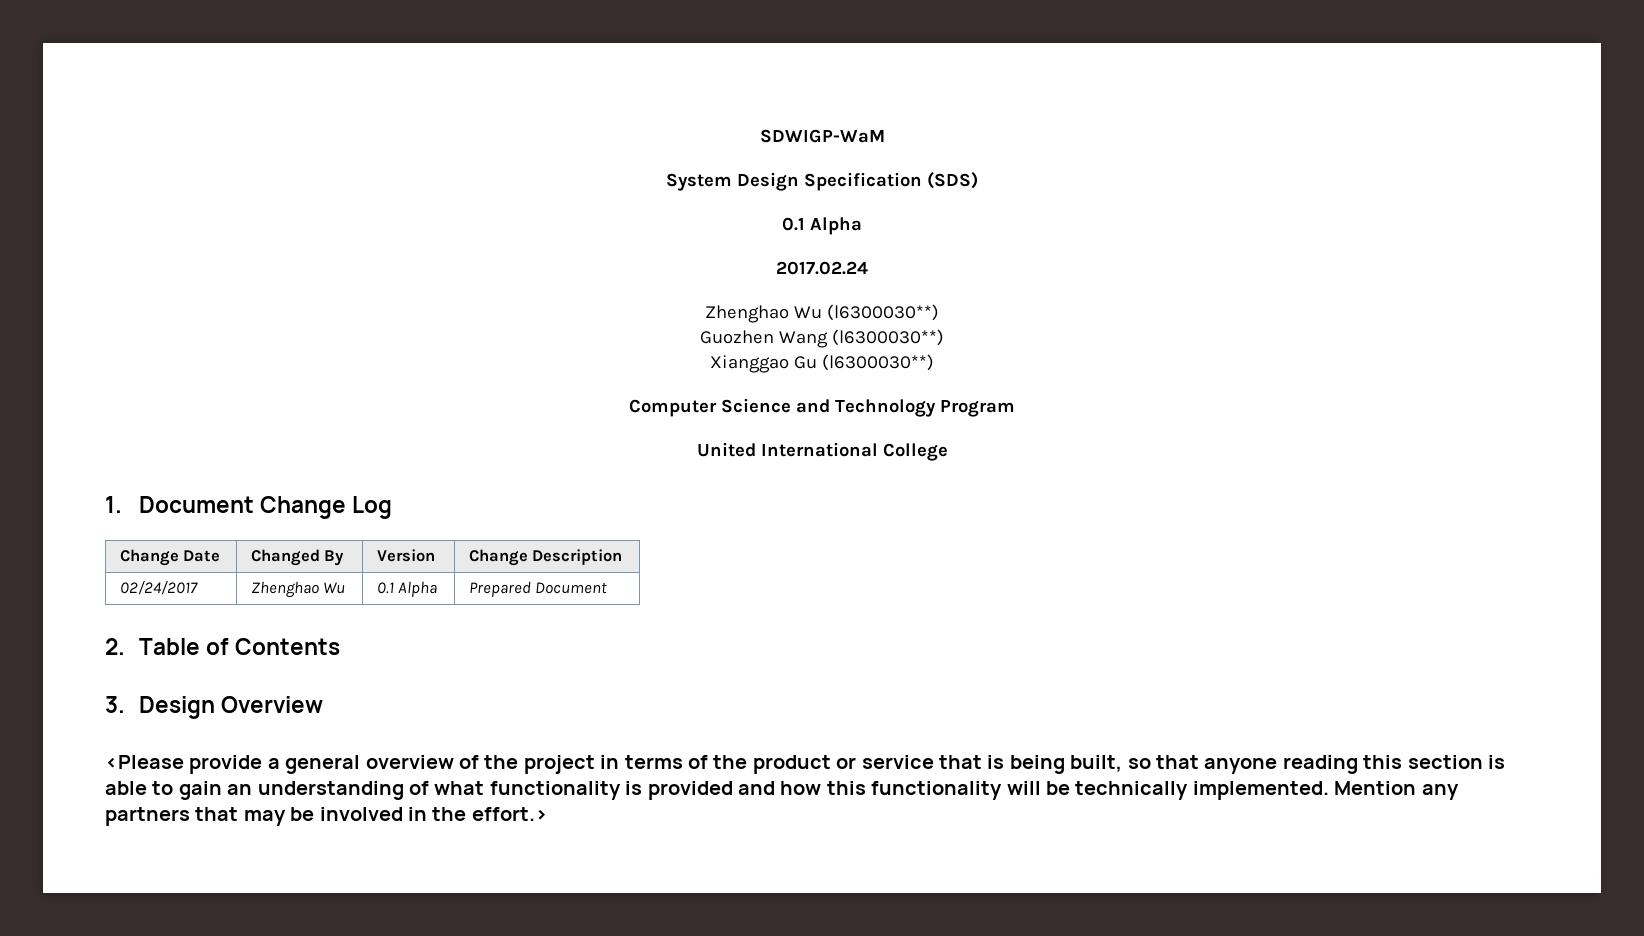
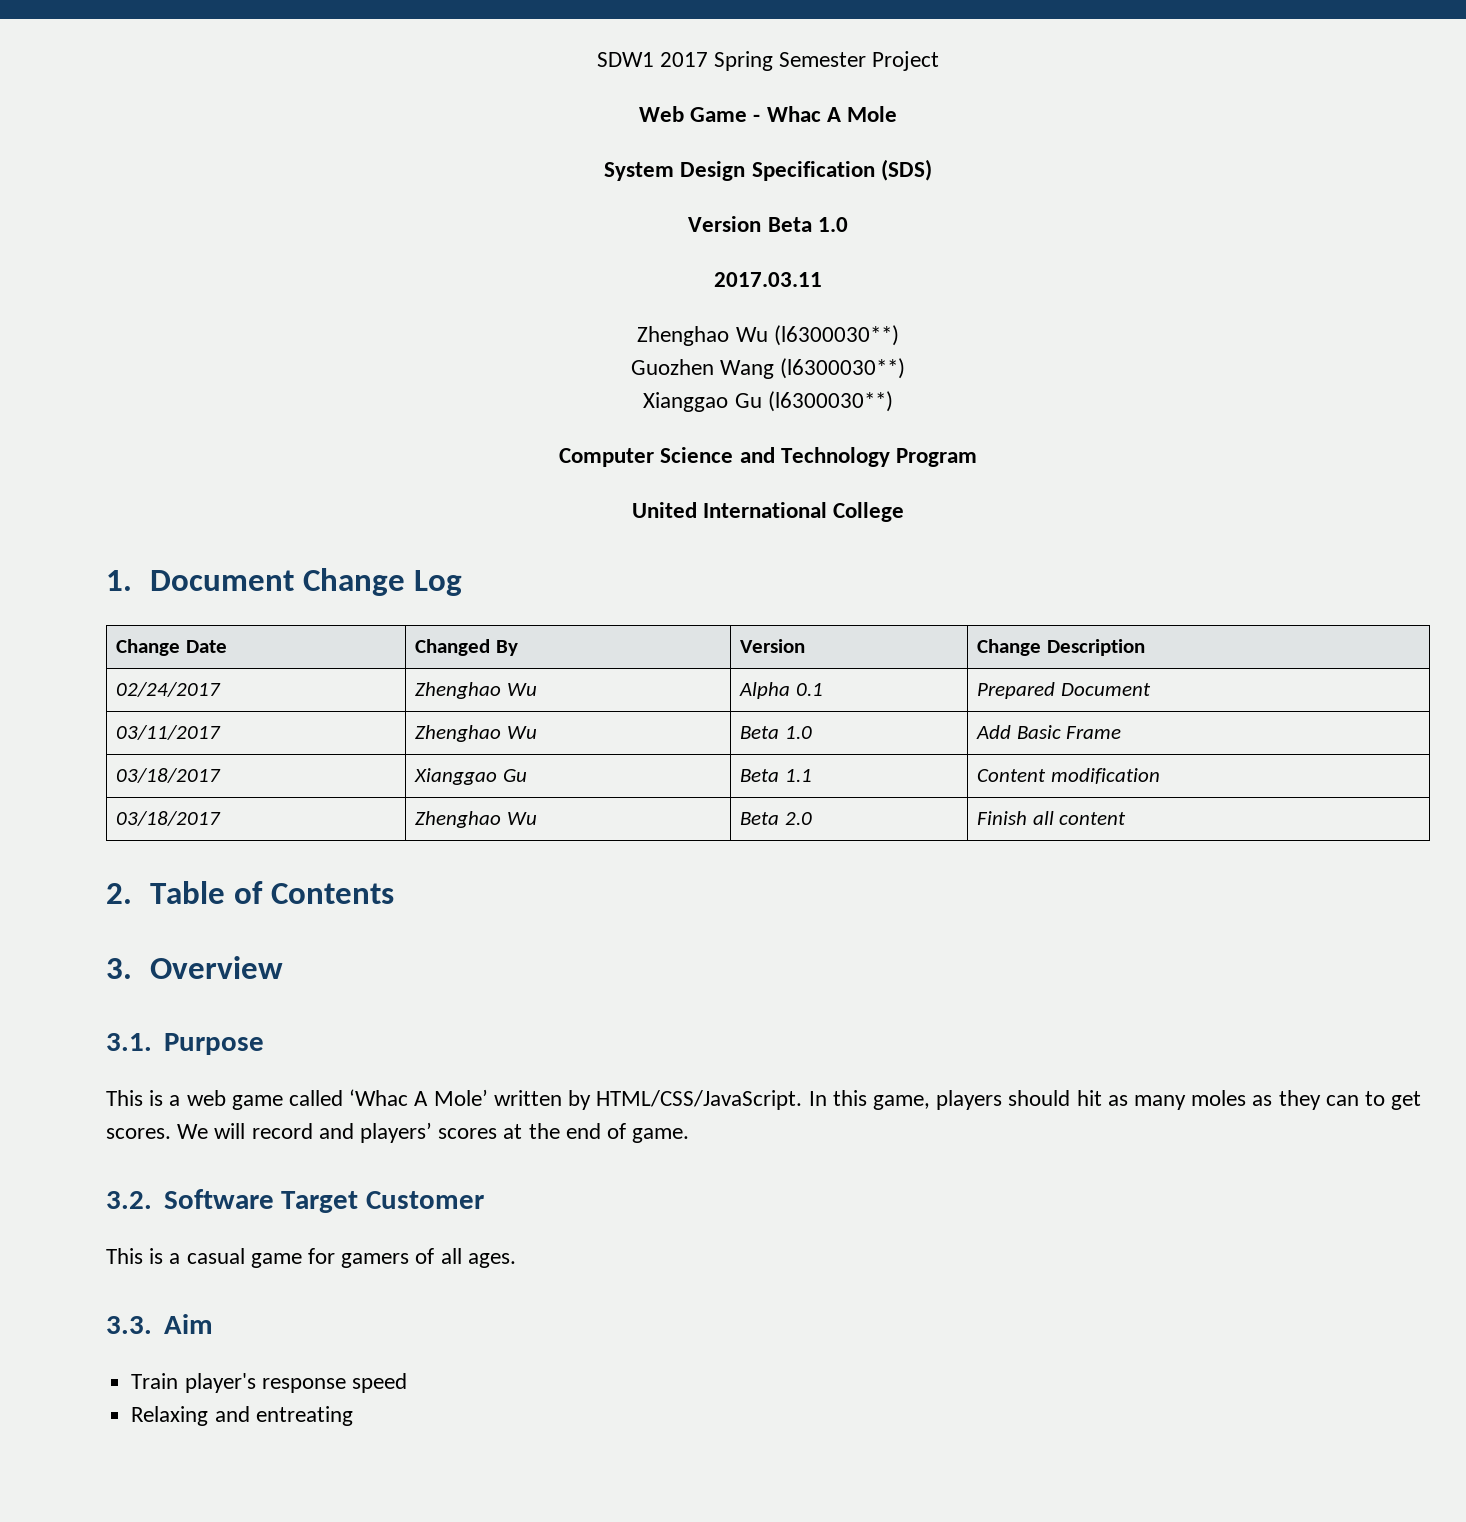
[759,129,885,143] SDWIGP-WaM -> [596,51,940,71] [638,106,898,122] SDW1 2017 Spring Semester Project // Web Game - Whac A Mole
[782,217,862,235] [776,261,868,275] 0.1 Alpha // 2017.02.24 -> [688,216,848,232] [714,272,822,287] Version Beta 1.0 // 2017.03.11
[376,581,438,597] 0.1 Alpha -> [739,682,823,699] Alpha 0.1
(608, 588) none -> [116,725,222,740] [415,725,537,742] [740,726,812,739] [976,725,1122,739] [116,768,222,783] [414,768,527,785] [740,769,812,782] [977,768,1160,784] [116,811,222,826] [415,811,537,828] [740,812,812,825] [977,811,1127,825] // 03/11/2017 | Zhenghao Wu | Beta 1.0 | Add Basic Frame // 03/18/2017 | Xianggao Gu | Beta 1.1 | Content modification // 03/18/2017 | Zhenghao Wu | Beta 2.0 | Finish all content
[139,696,216,719] Design -> (132, 968) none
[105,755,1506,774] [105,781,1459,800] [105,807,548,826] <Please provide a general overview of the project in terms of the product or service that is being built, so that anyone reading this section is able to gain an understanding of what functionality is provided and how this functionality will be technically implemented. Mention any partners that may be involved in the effort.> -> [106,1033,264,1055] [106,1089,1422,1110] [106,1122,690,1143] [106,1189,485,1213] [106,1248,516,1268] [106,1314,213,1334] [131,1373,407,1393] [131,1406,353,1426] 3.1. Purpose // This is a web game called ‘Whac A Mole’ written by HTML/CSS/JavaScript. In this game, players should hit as many moles as they can to get scores. We will record and players’ scores at the end of game. // 3.2. Software Target Customer // This is a casual game for gamers of all ages. // 3.3. Aim // Train player's response speed // Relaxing and entreating

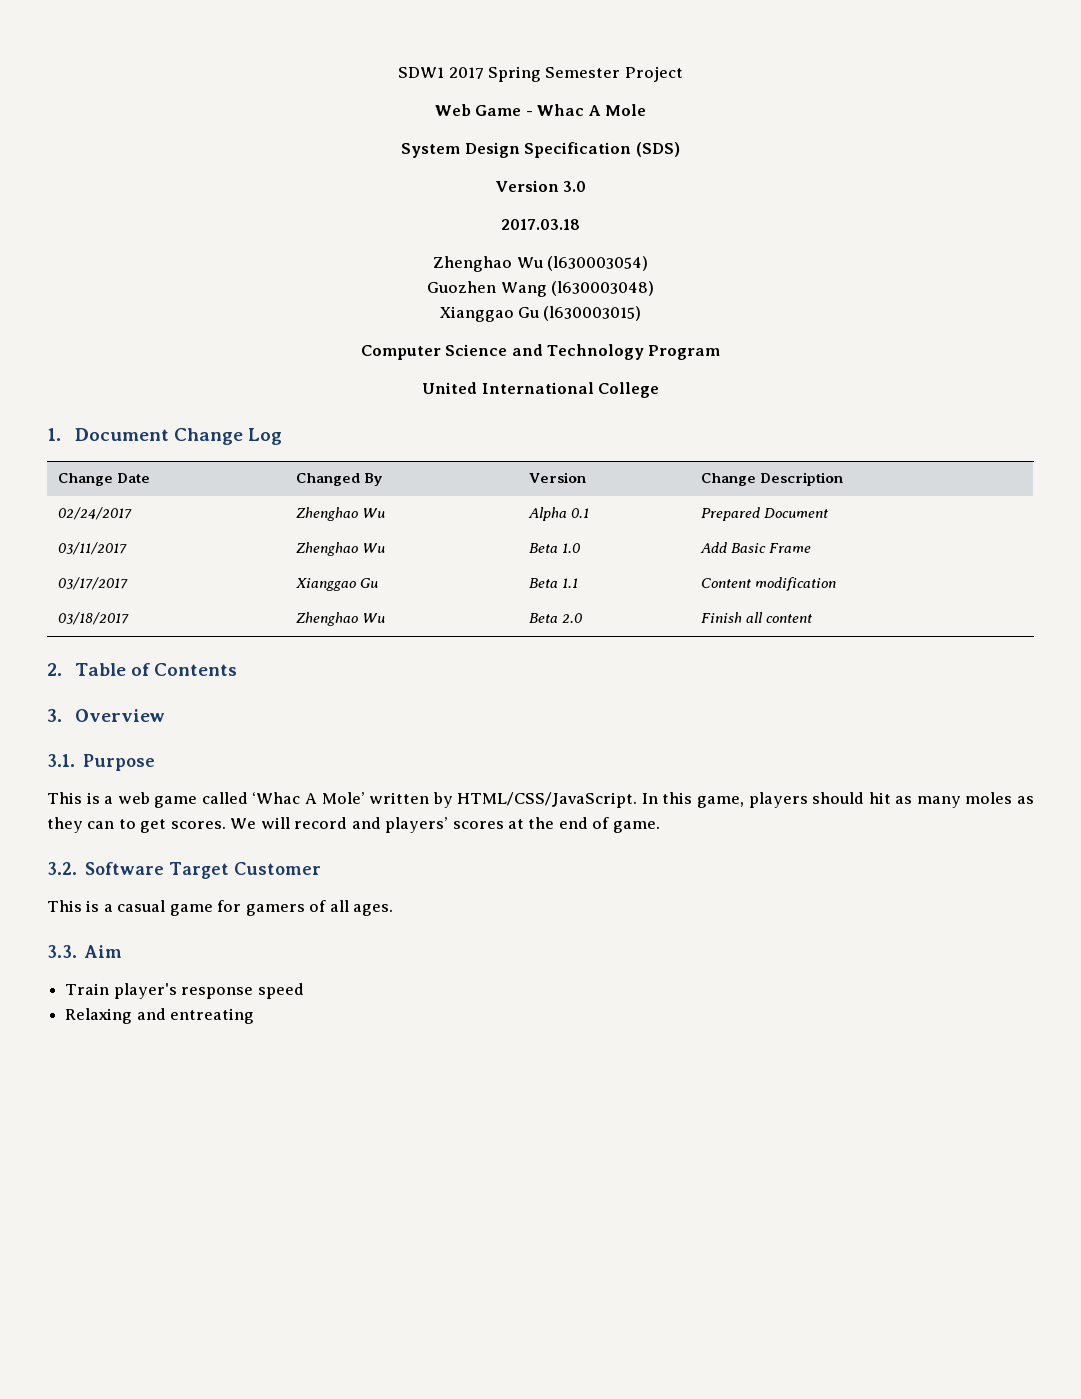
[767,217,848,232] [714,272,822,287] [637,325,899,346] Beta 1.0 // 2017.03.11 // Zhenghao Wu (l6300030**) -> [563,181,587,192] [501,219,580,230] [433,256,648,272] 3.0 // 2017.03.18 // Zhenghao Wu (l630003054)
[780,358,906,379] [643,391,893,412] (l6300030**) // Xianggao Gu (l6300030**) -> [550,281,654,296] [439,306,642,322] (l630003048) // Xianggao Gu (l630003015)
[116,768,222,783] 03/18/2017 -> [57,577,128,590] 03/17/2017

